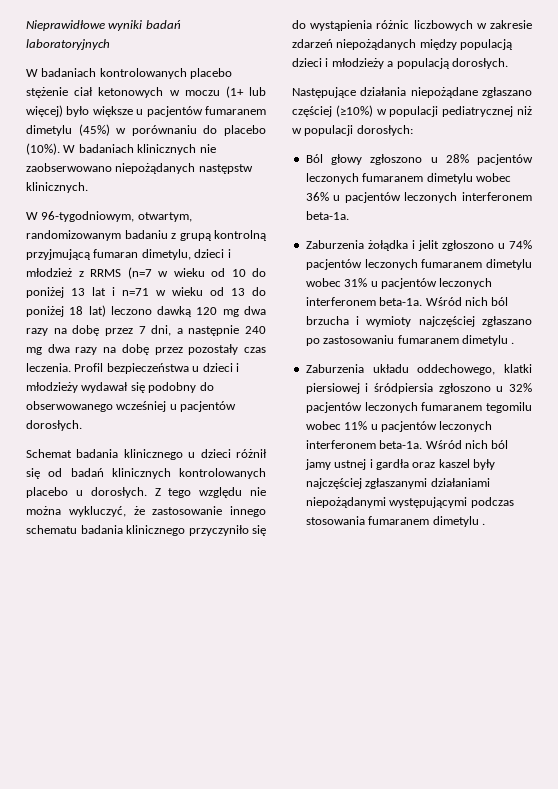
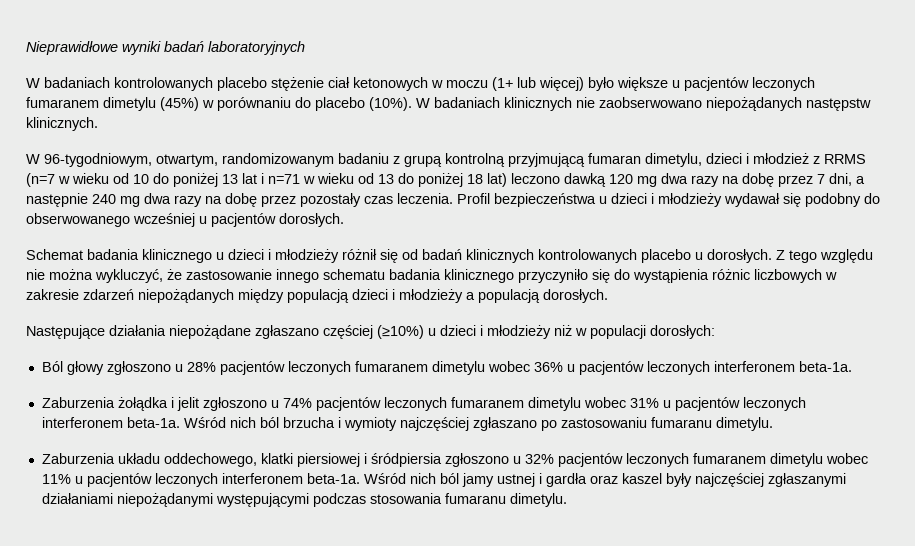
(203, 111) none -> [752,77,815,91] leczonych
(231, 453) none -> [268,249,339,263] i młodzieży
[376,106,514,117] w populacji pediatrycznej -> [428,325,551,339] u dzieci i młodzieży
[397,335,515,346] fumaranem dimetylu . -> [650,417,773,431] fumaranu dimetylu.
[486,402,532,413] tegomilu -> [769,453,823,467] dimetylu
[368,516,485,527] fumaranem dimetylu . -> [444,493,567,507] fumaranu dimetylu.

